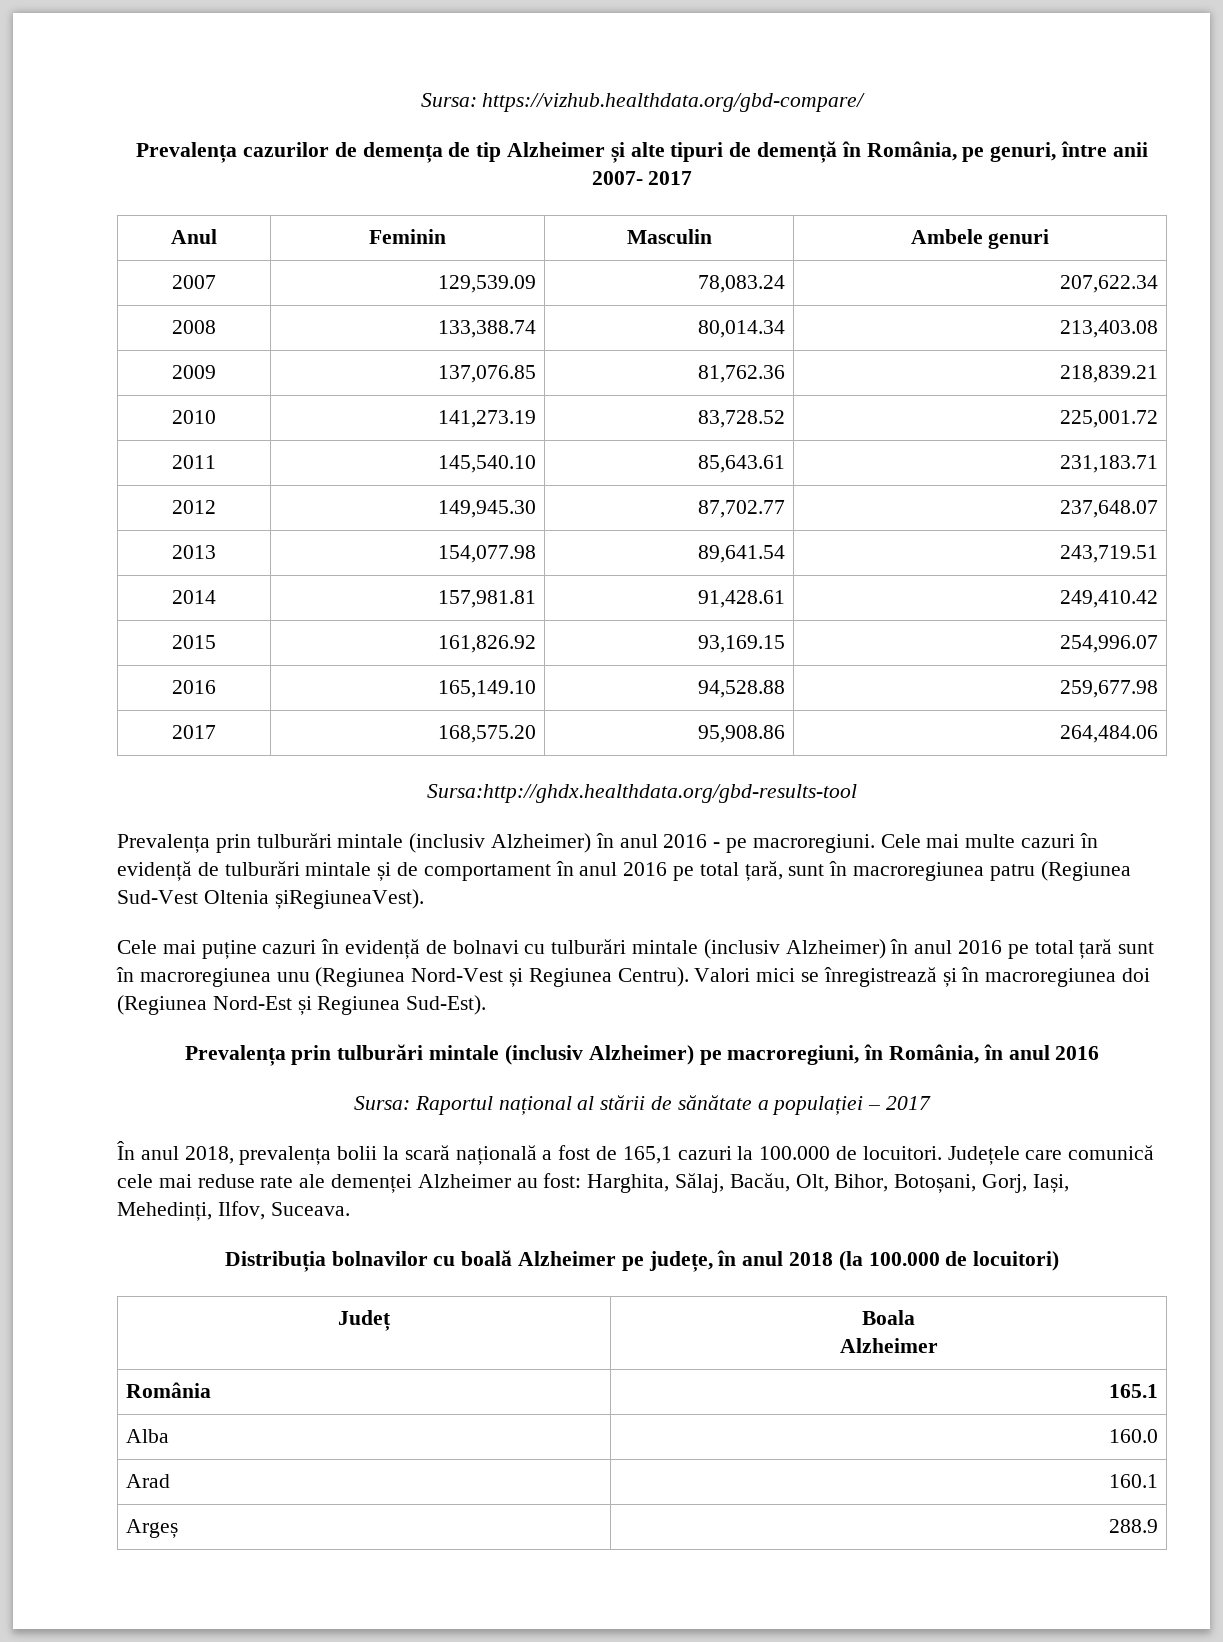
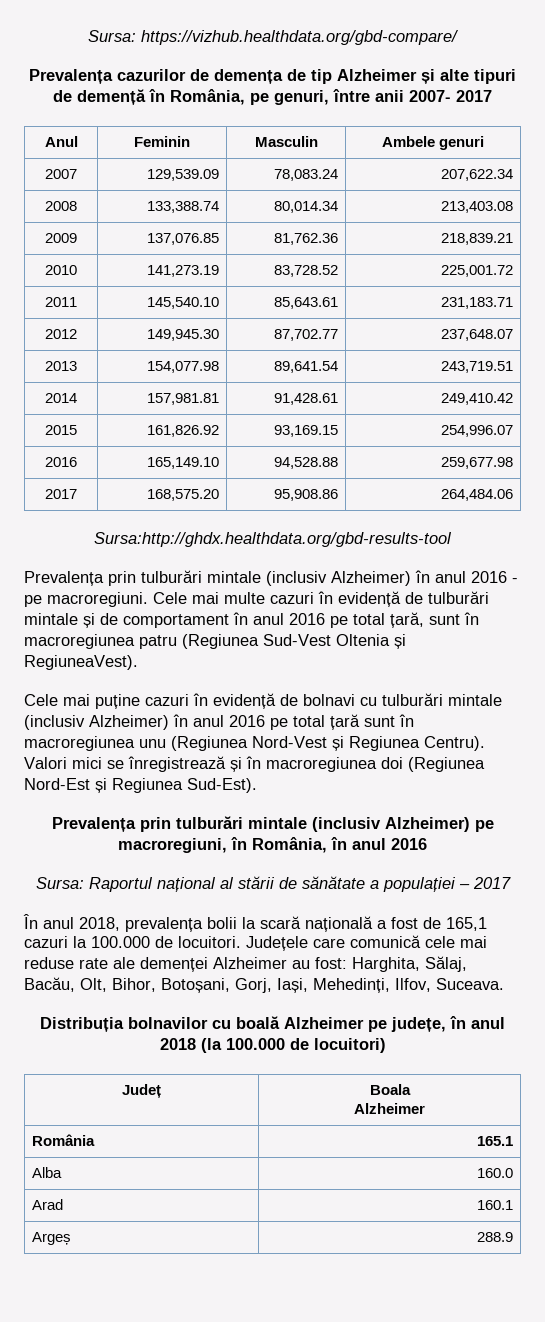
[274,889,424,909] șiRegiuneaVest). -> [394,634,406,649] [24,655,138,670] și RegiuneaVest).

